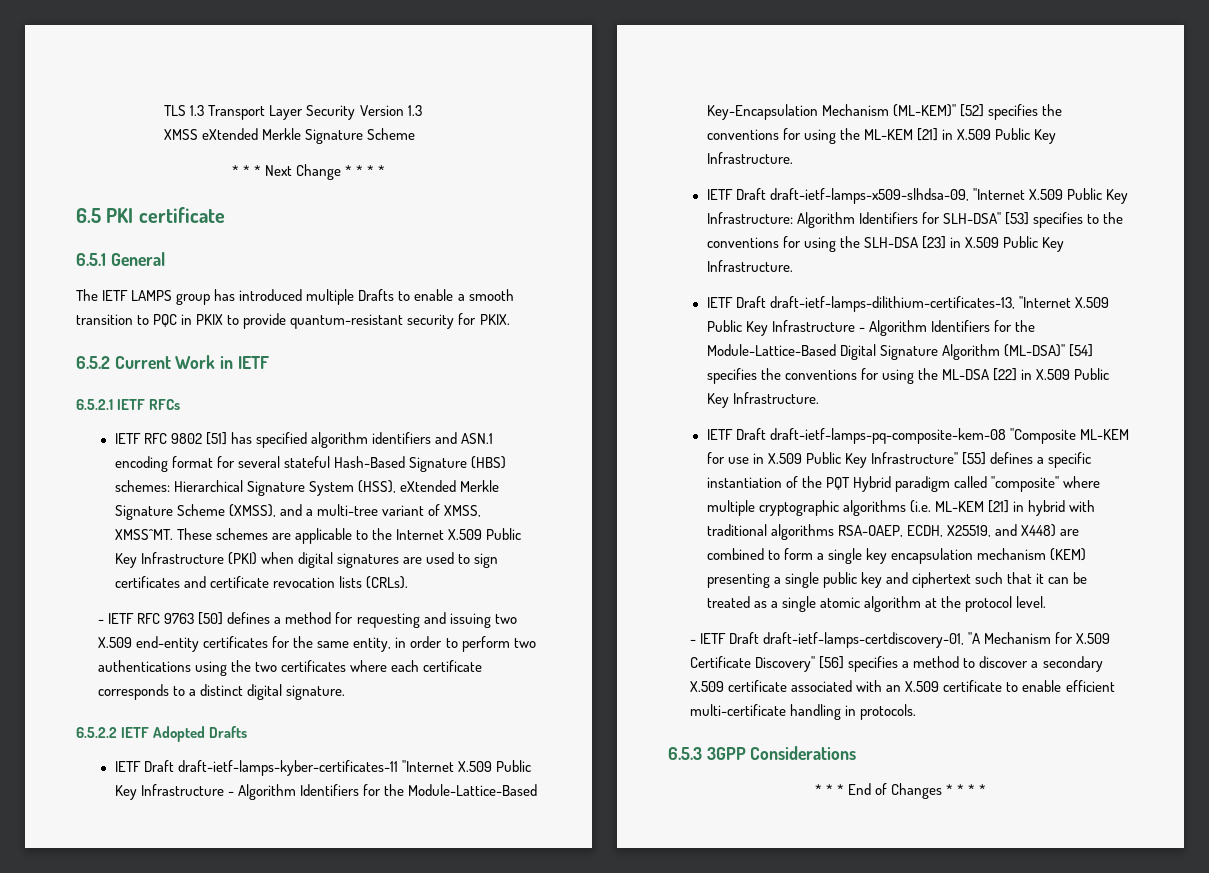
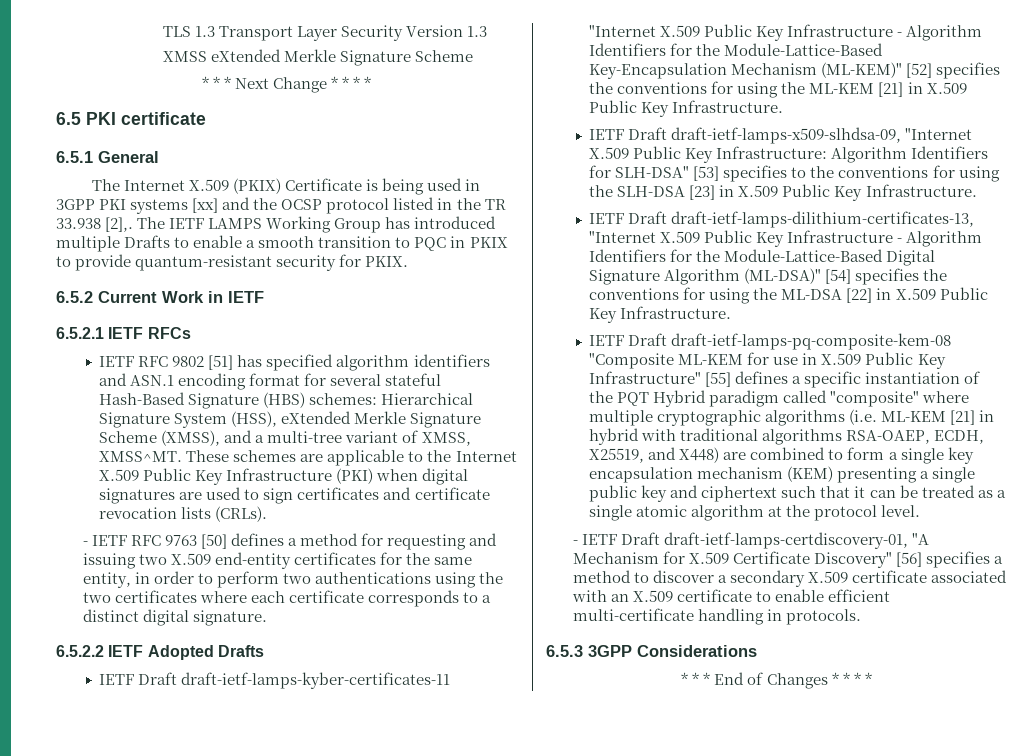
[102,290,211,305] IETF LAMPS group -> [123,178,481,195] [56,197,506,214] [56,216,382,233] Internet X.509 (PKIX) Certificate is being used in 3GPP PKI systems [xx] and the OCSP protocol listed in the TR 33.938 [2],. The IETF LAMPS Working Group

